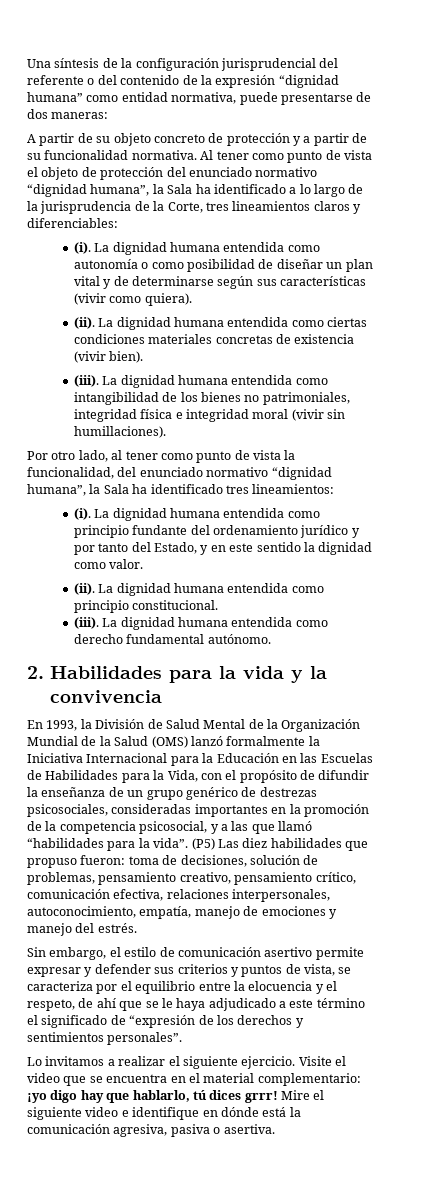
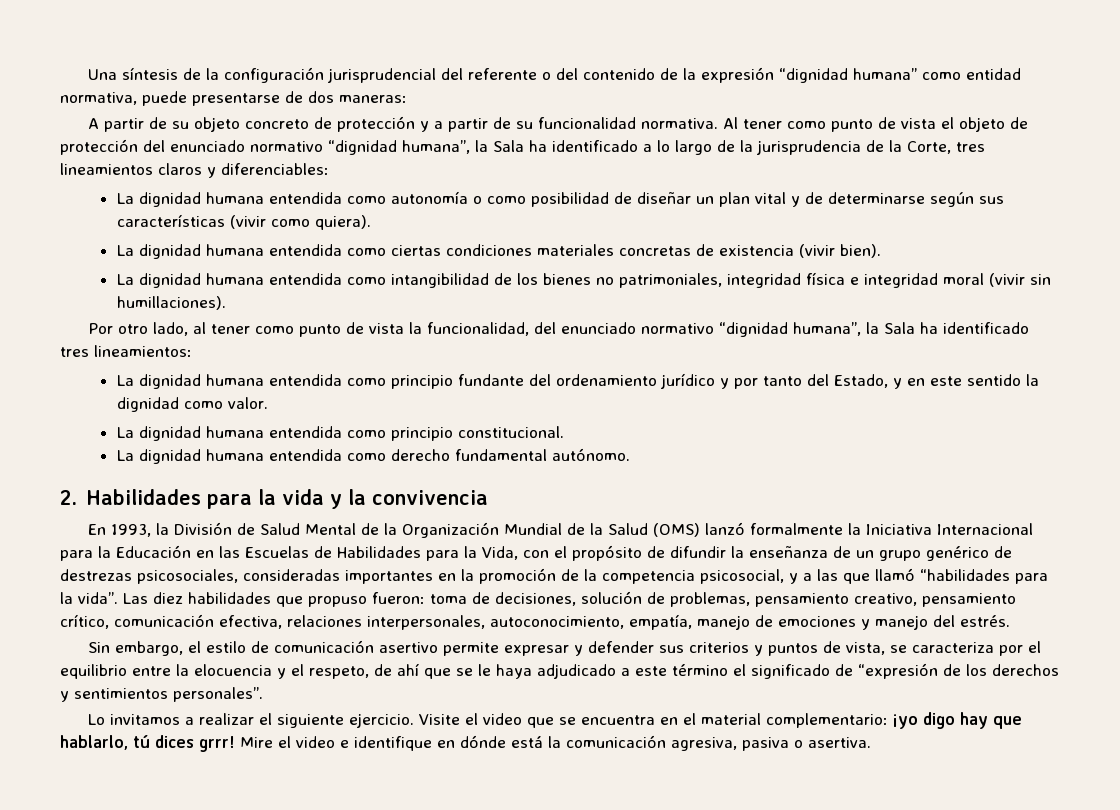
[73,242,91,254] (i). -> (329, 169) none
[73,317,95,329] (ii). -> (371, 222) none
[73,375,99,387] (iii). -> (881, 251) none
[73,508,91,520] (i). -> (192, 351) none
[73,583,95,595] (ii). -> (268, 403) none
[73,617,99,629] (iii). -> (564, 432) none
[191,838,215,850] (P5) -> (118, 598) none
[27,1107,82,1120] siguiente -> (291, 742) none

